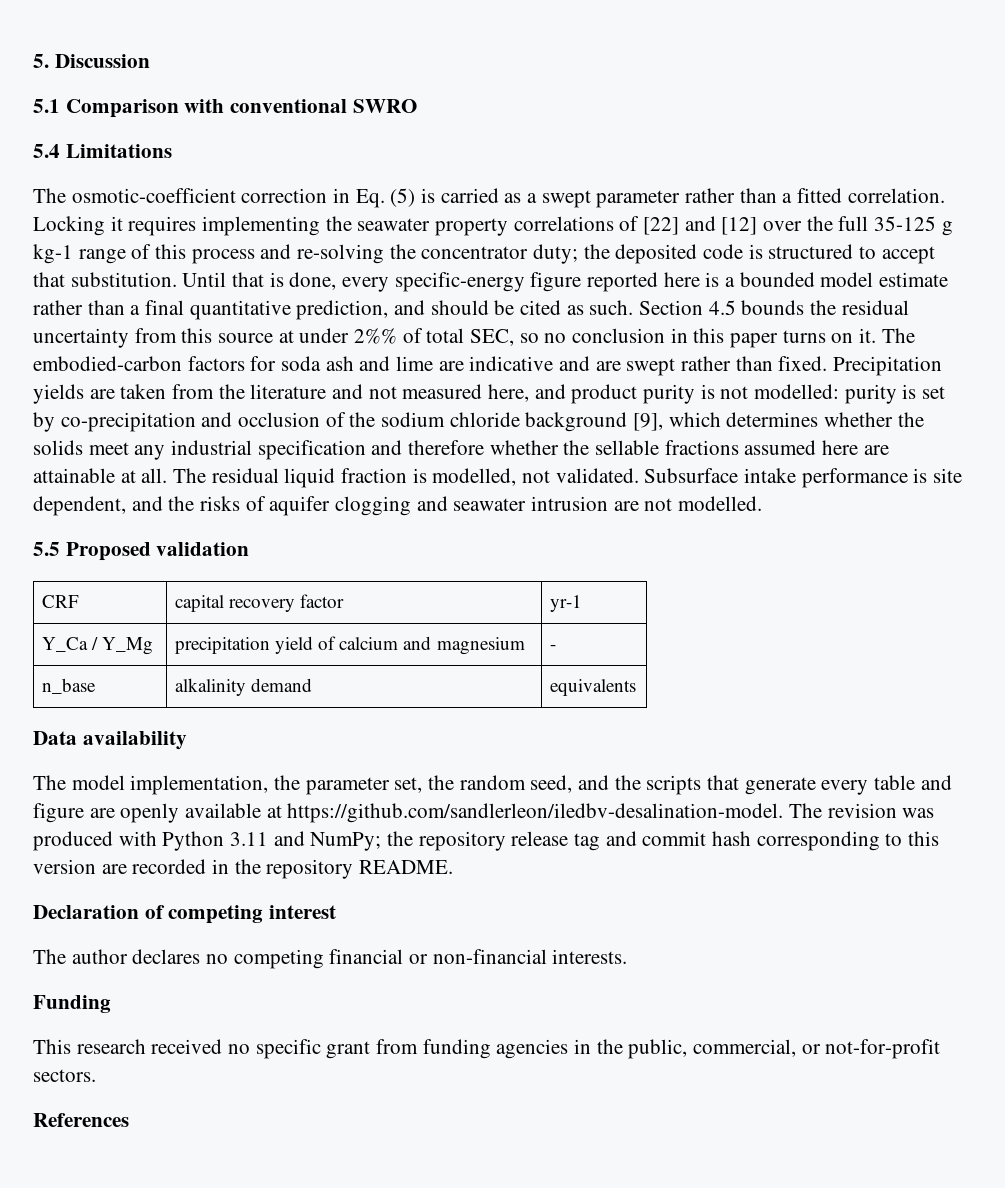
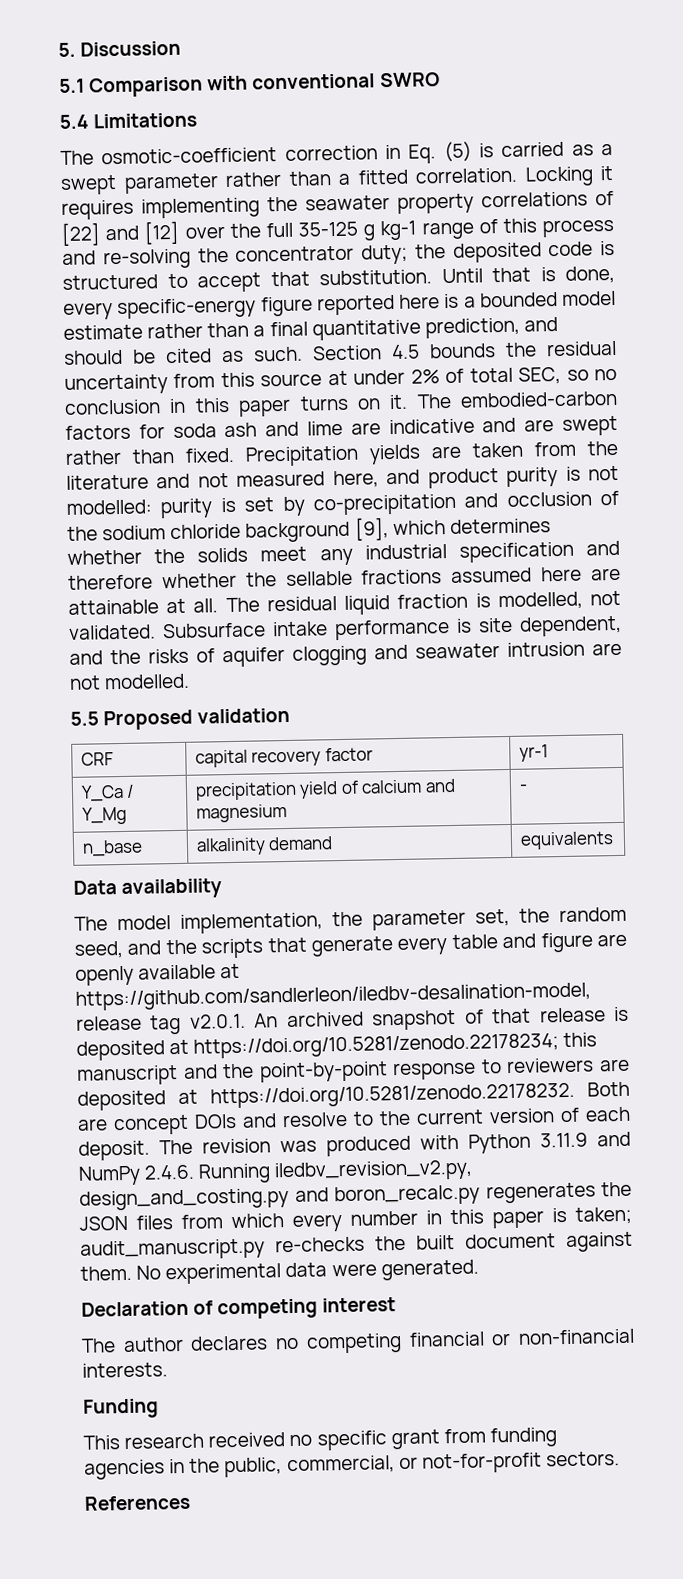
[354,328,398,344] 2%% -> [410,369,440,384] 2%
[287,803,784,823] https://github.com/sandlerleon/iledbv-desalination-model. -> [75,982,591,1011] [76,1006,630,1035] [76,1032,598,1061] [76,1057,630,1086] [77,1081,630,1111] [77,1106,631,1136] [78,1140,150,1161] https://github.com/sandlerleon/iledbv-desalination-model, release tag v2.0.1. An archived snapshot of that release is deposited at https://doi.org/10.5281/zenodo.22178234; this manuscript and the point-by-point response to reviewers are deposited at https://doi.org/10.5281/zenodo.22178232. Both are concept DOIs and resolve to the current version of each deposit.
[230,831,940,851] [33,859,454,879] 3.11 and NumPy; the repository release tag and commit hash corresponding to this version are recorded in the repository README. -> [540,1131,631,1148] [78,1159,474,1186] [79,1181,632,1211] [79,1206,632,1232] [80,1231,633,1261] [80,1259,479,1285] 3.11.9 and NumPy 2.4.6. Running iledbv_revision_v2.py, design_and_costing.py and boron_recalc.py regenerates the JSON files from which every number in this paper is taken; audit_manuscript.py re-checks the built document against them. No experimental data were generated.

